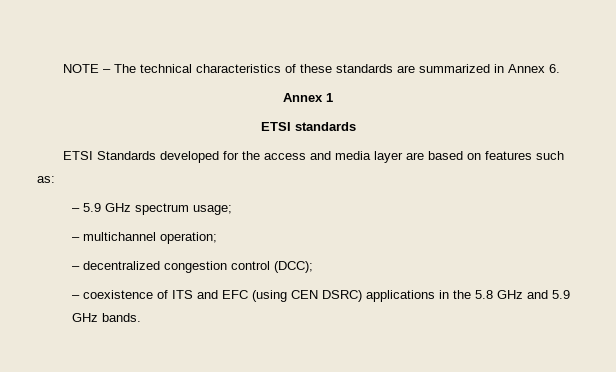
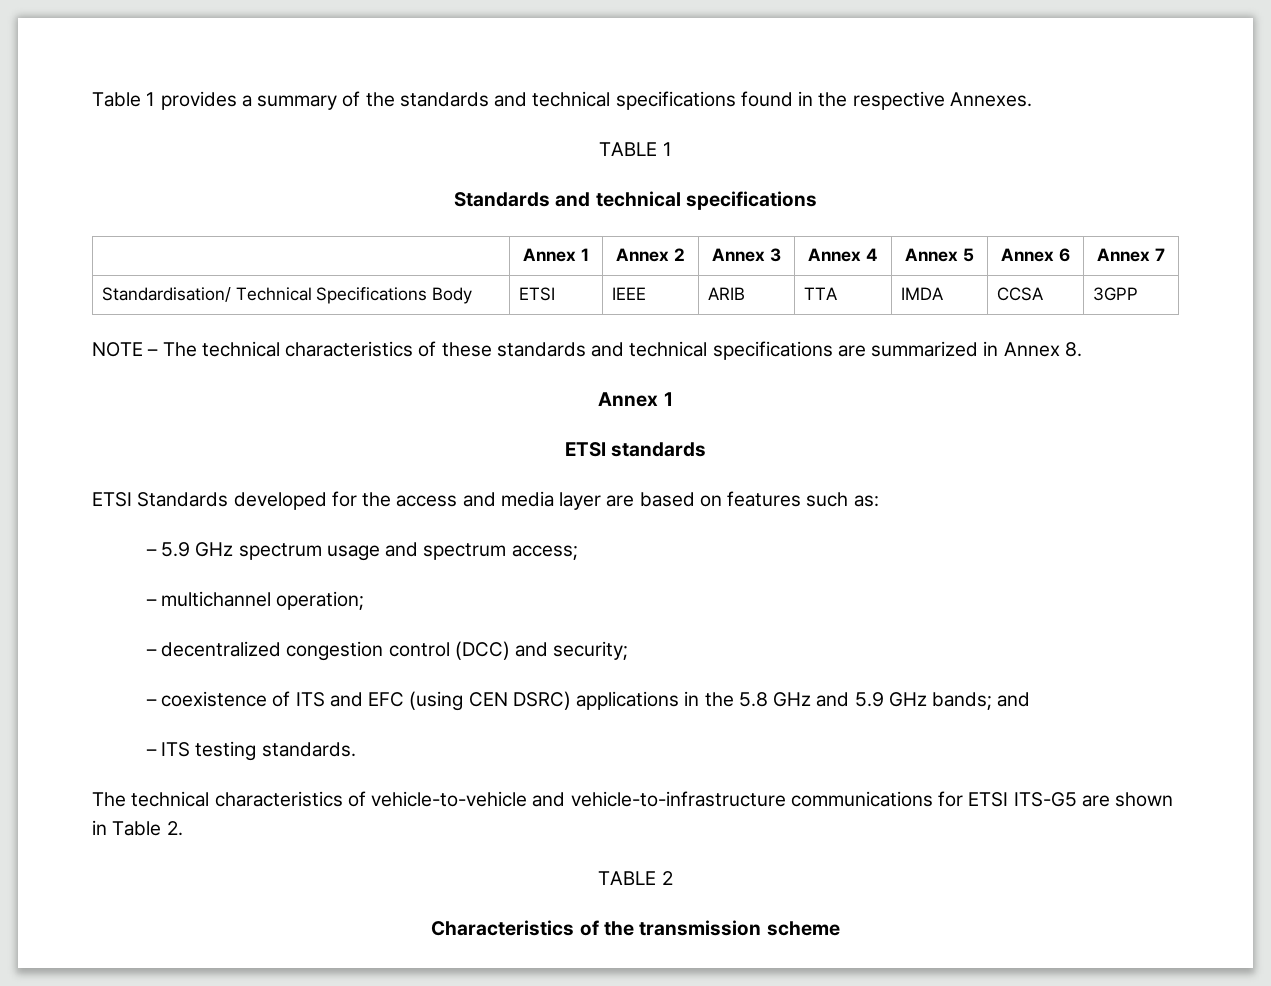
(62, 68) none -> [92,91,1032,110] [599,142,672,156] [454,191,817,210] [523,248,589,262] [616,248,685,262] [712,248,781,262] [808,248,878,262] [905,248,974,262] [1001,248,1070,262] [1097,248,1165,262] [101,287,473,304] [518,287,555,301] [611,287,646,300] [707,287,745,300] [803,287,837,300] [900,287,943,300] [996,287,1043,301] [1092,287,1138,301] Table 1 provides a summary of the standards and technical specifications found in the respective Annexes. // TABLE 1 // Standards and technical specifications // | Annex 1 | Annex 2 | Annex 3 | Annex 4 | Annex 5 | Annex 6 | Annex 7 // Standardisation/ Technical Specifications Body | ETSI | IEEE | ARIB | TTA | IMDA | CCSA | 3GPP //
(393, 68) none -> [591,341,833,360] and technical specifications
[548,64,560,73] 6. -> [1064,342,1082,357] 8.
[193,205,233,215] usage; -> [326,542,578,561] usage and spectrum access;
[274,261,314,273] (DCC); -> [454,641,629,660] (DCC) and security;
[102,313,142,322] bands. -> [932,692,1031,710] [145,741,356,761] [92,791,1174,807] [92,820,183,836] [598,871,673,885] [431,920,840,936] bands; and // – ITS testing standards. // The technical characteristics of vehicle-to-vehicle and vehicle-to-infrastructure communications for ETSI ITS-G5 are shown in Table 2. // TABLE 2 // Characteristics of the transmission scheme

